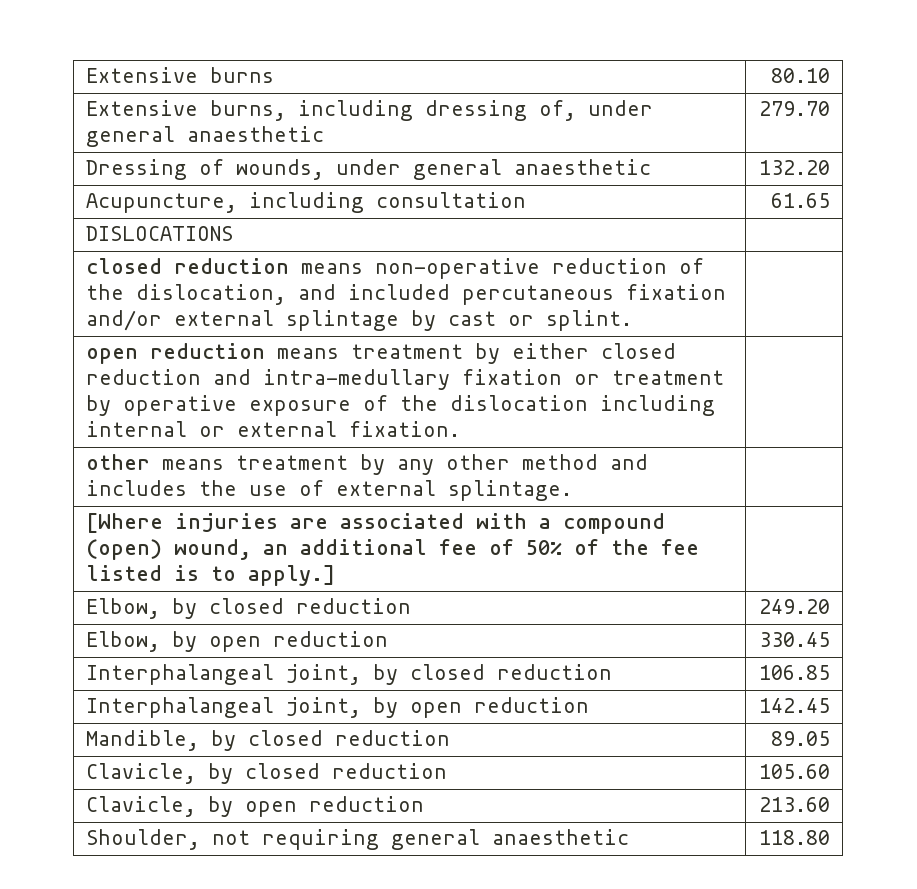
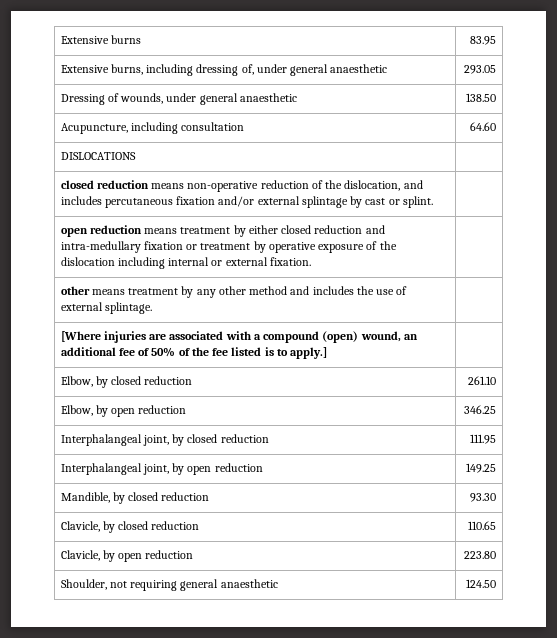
[771,68,831,83] 80.10 -> [470,36,497,45] 83.95
[759,101,831,116] 279.70 -> [464,65,497,74] 293.05
[759,160,831,175] 132.20 -> [466,93,497,102] 138.50
[771,193,831,208] 61.65 -> [470,122,497,131] 64.60
[347,284,450,300] included -> [60,196,102,205] includes
[759,599,831,614] 249.20 -> [468,376,497,385] 261.10
[759,632,831,647] 330.45 -> [464,405,497,414] 346.25
[759,665,831,680] 106.85 -> [470,434,497,444] 111.95
[759,698,831,713] 142.45 -> [466,463,497,473] 149.25
[771,731,831,746] 89.05 -> [470,493,497,502] 93.30
[759,764,831,779] 105.60 -> [468,521,497,530] 110.65
[759,797,831,812] 213.60 -> [464,551,497,559] 223.80
[759,830,831,845] 118.80 -> [466,579,497,588] 124.50

